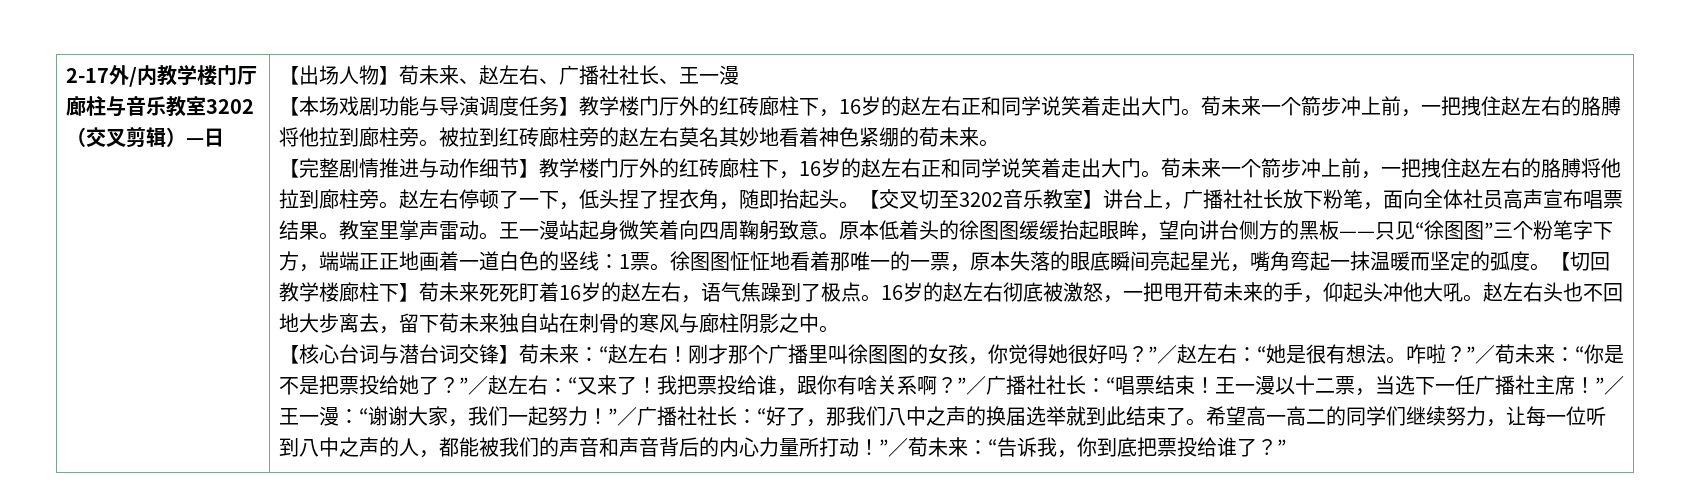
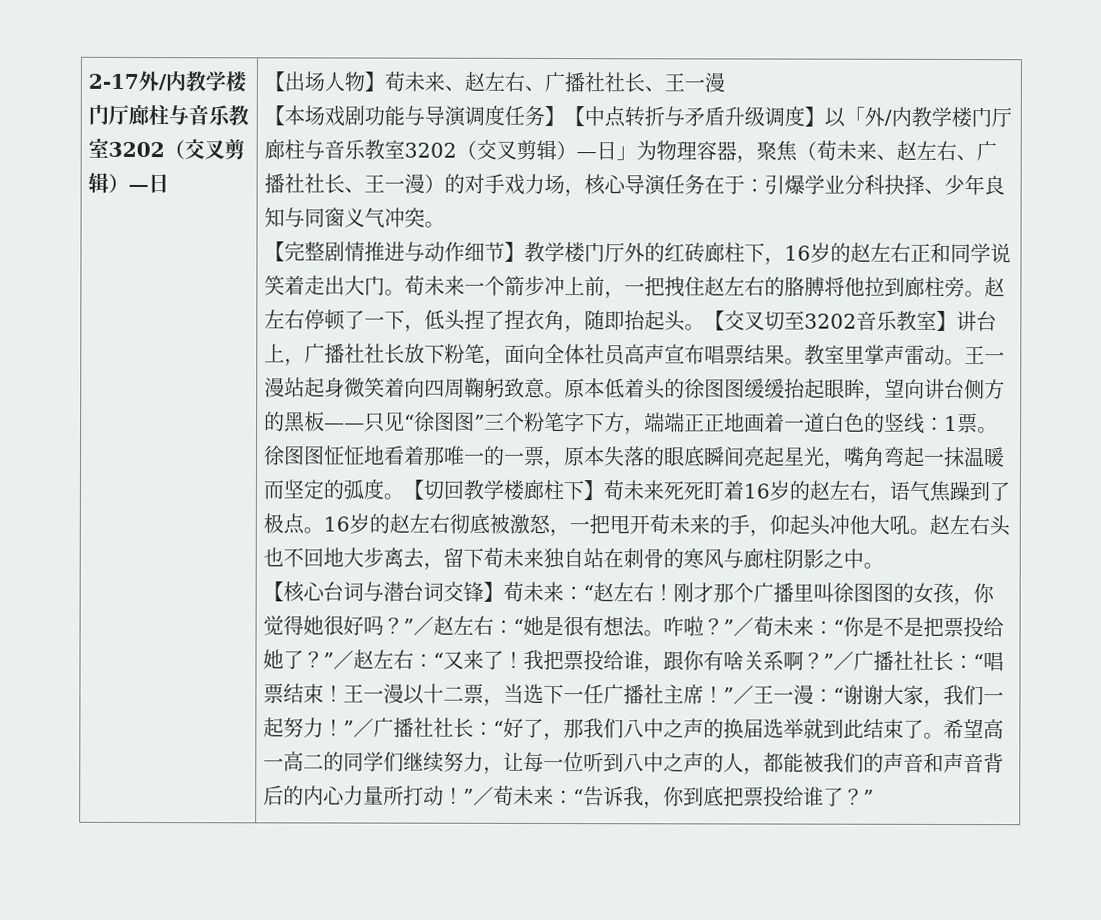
[578,96,1621,117] [278,127,979,147] 教学楼门厅外的红砖廊柱下，16岁的赵左右正和同学说笑着走出大门。荀未来一个箭步冲上前，一把拽住赵左右的胳膊将他拉到廊柱旁。被拉到红砖廊柱旁的赵左右莫名其妙地看着神色紧绷的荀未来 -> [564,105,1013,129] [264,139,998,164] [264,173,1006,198] [264,207,426,228] 【中点转折与矛盾升级调度】以「外/内教学楼门厅廊柱与音乐教室3202（交叉剪辑）—日」为物理容器，聚焦（荀未来、赵左右、广播社社长、王一漫）的对手戏力场，核心导演任务在于：引爆学业分科抉择、少年良知与同窗义气冲突

